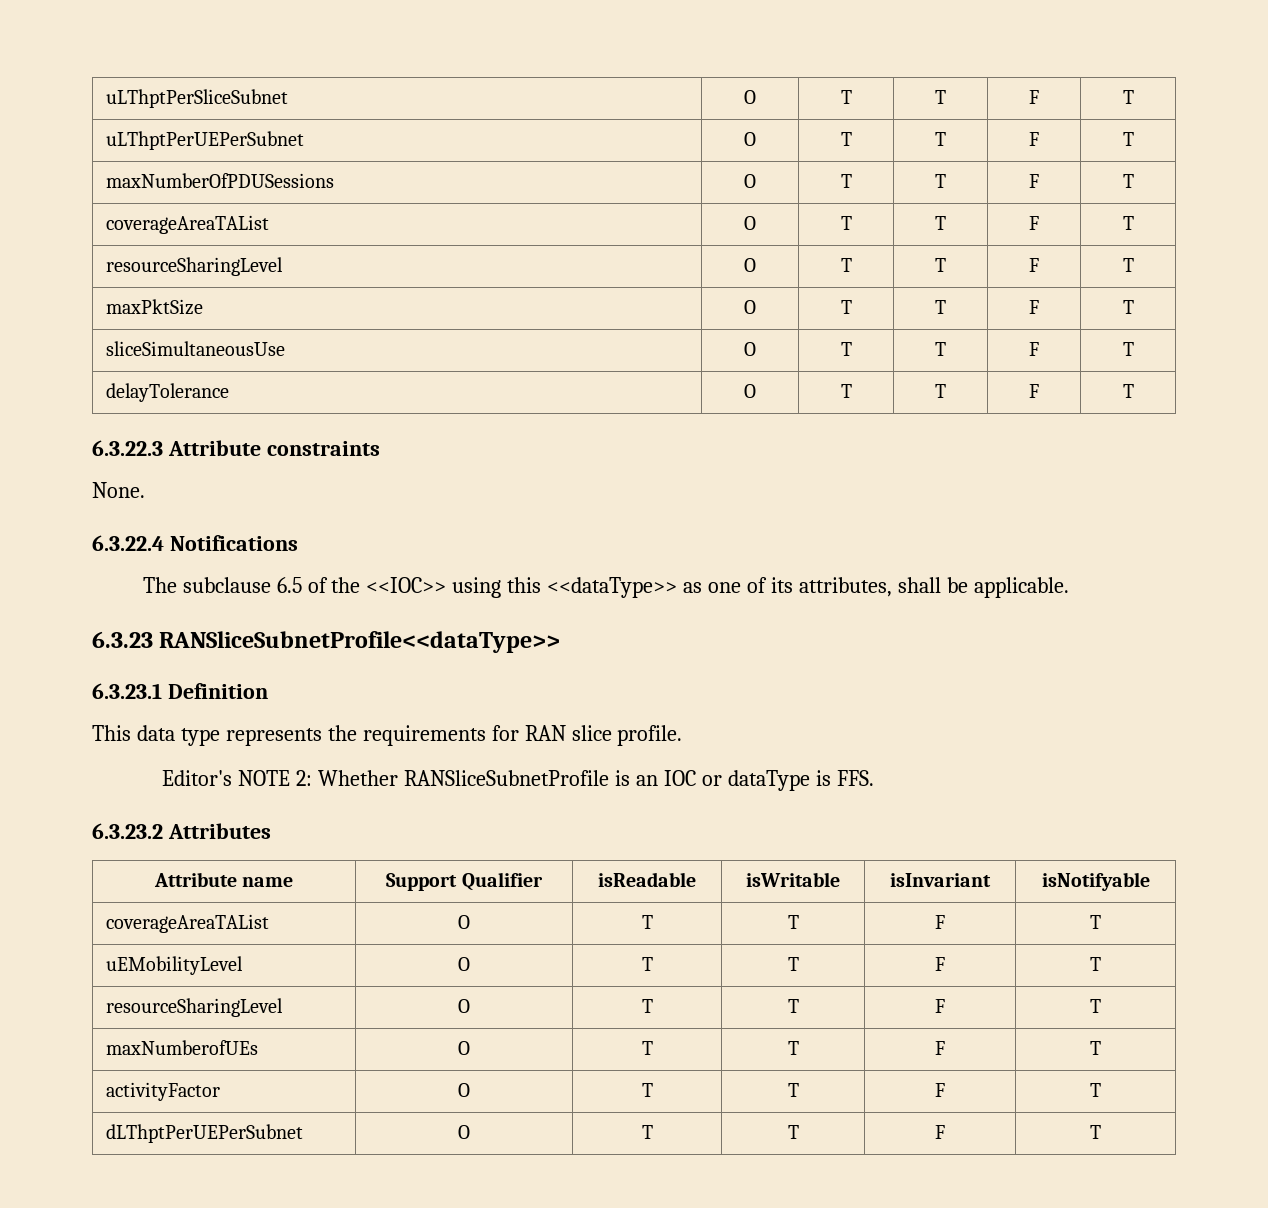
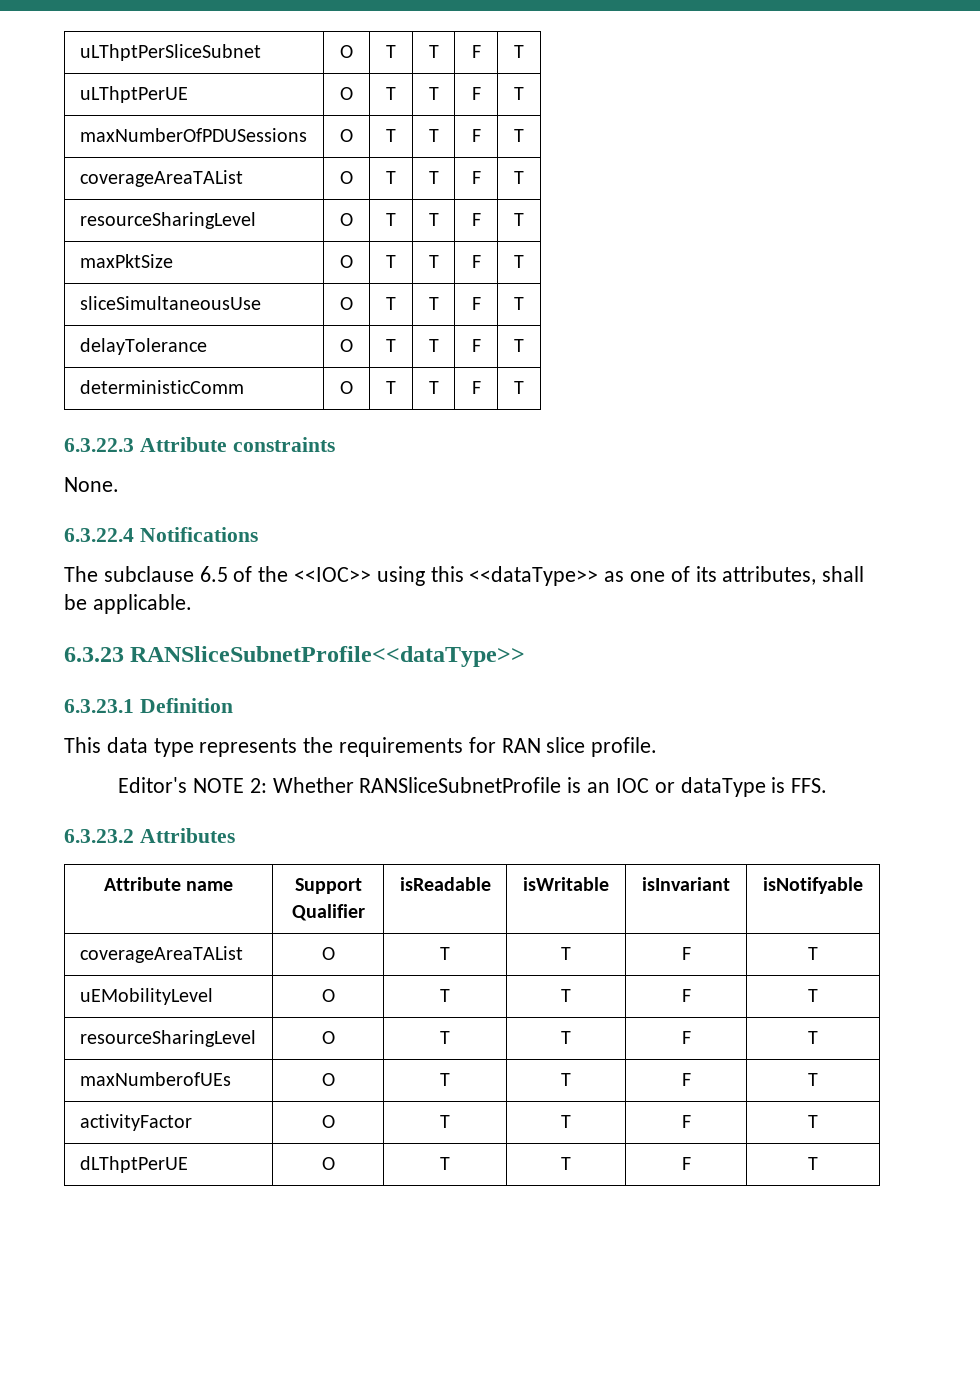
[105,131,304,150] uLThptPerUEPerSubnet -> [79,86,188,103] uLThptPerUE
(1134, 391) none -> [79,380,244,394] [340,381,353,394] [386,381,396,394] [428,381,439,394] [471,381,481,394] [514,381,524,394] // deterministicComm | O | T | T | F | T
[105,1124,303,1143] dLThptPerUEPerSubnet -> [79,1156,188,1173] dLThptPerUE

